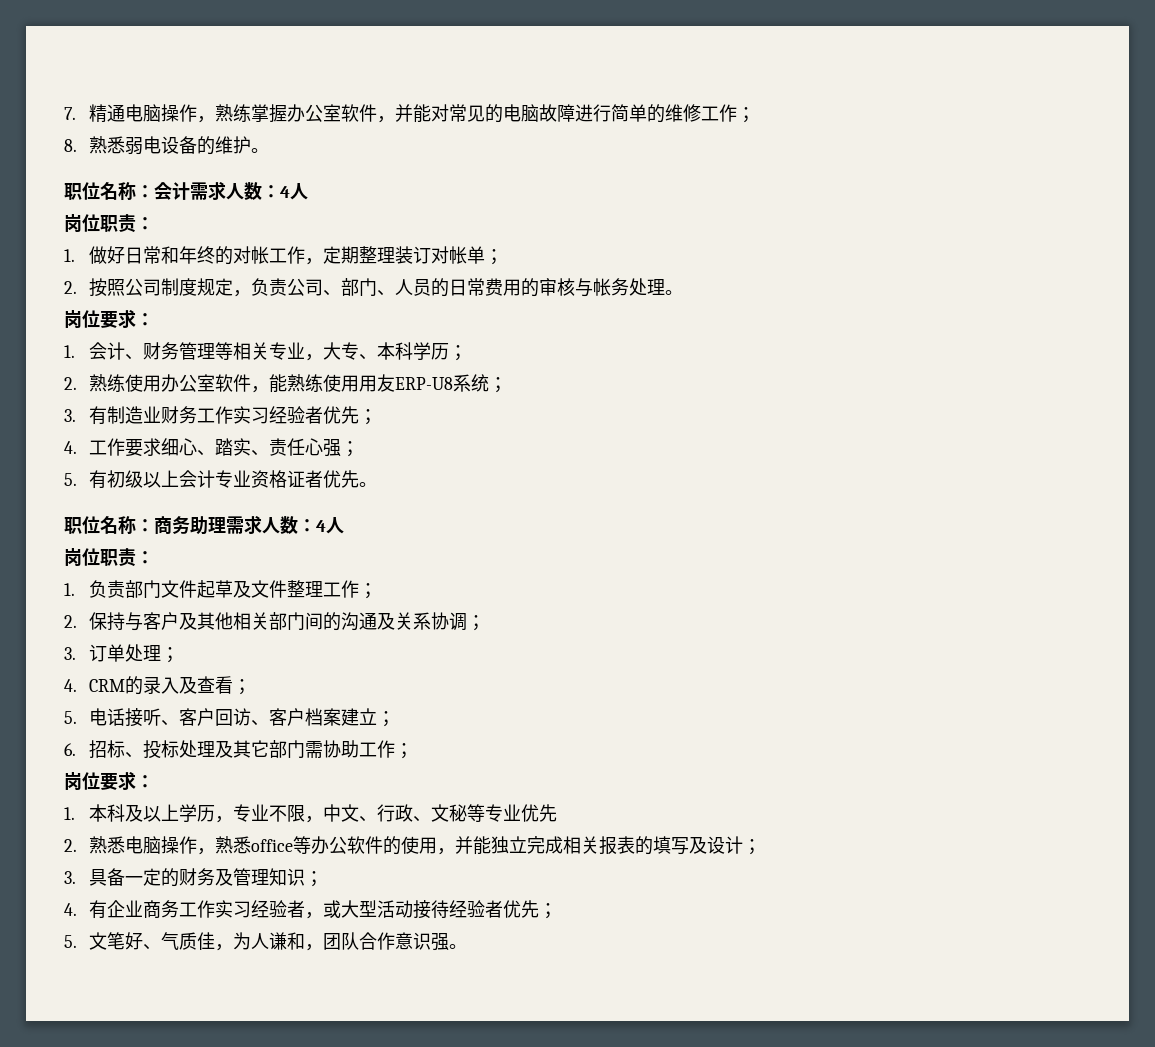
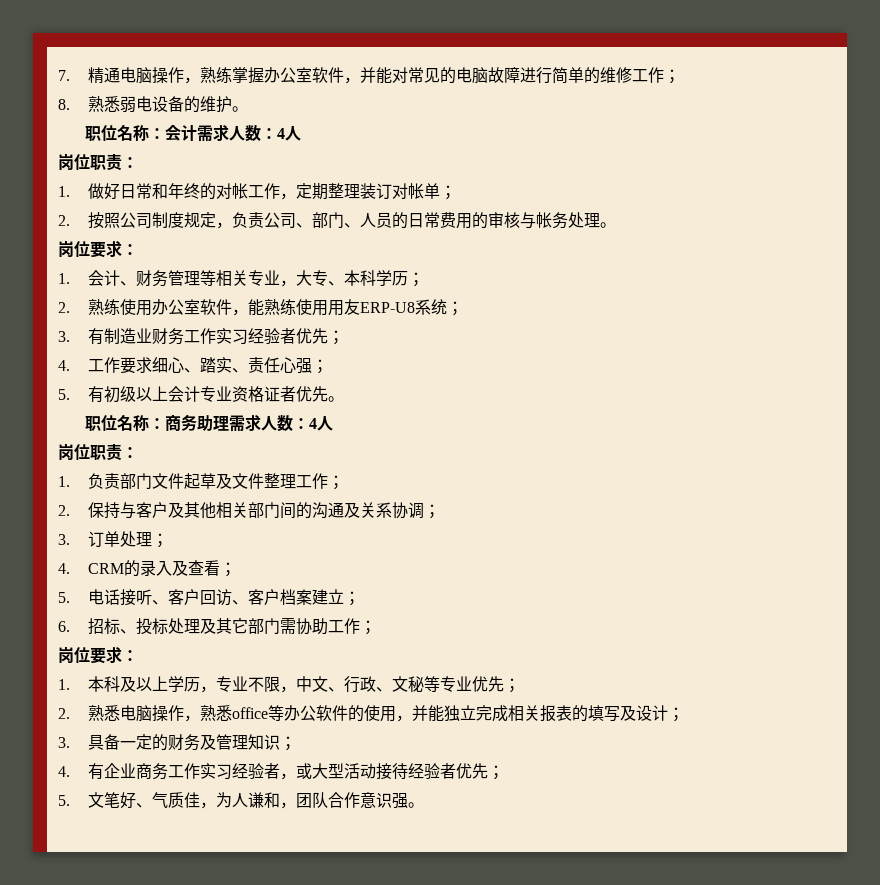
(557, 813) none -> [504,678,521,693] ；

